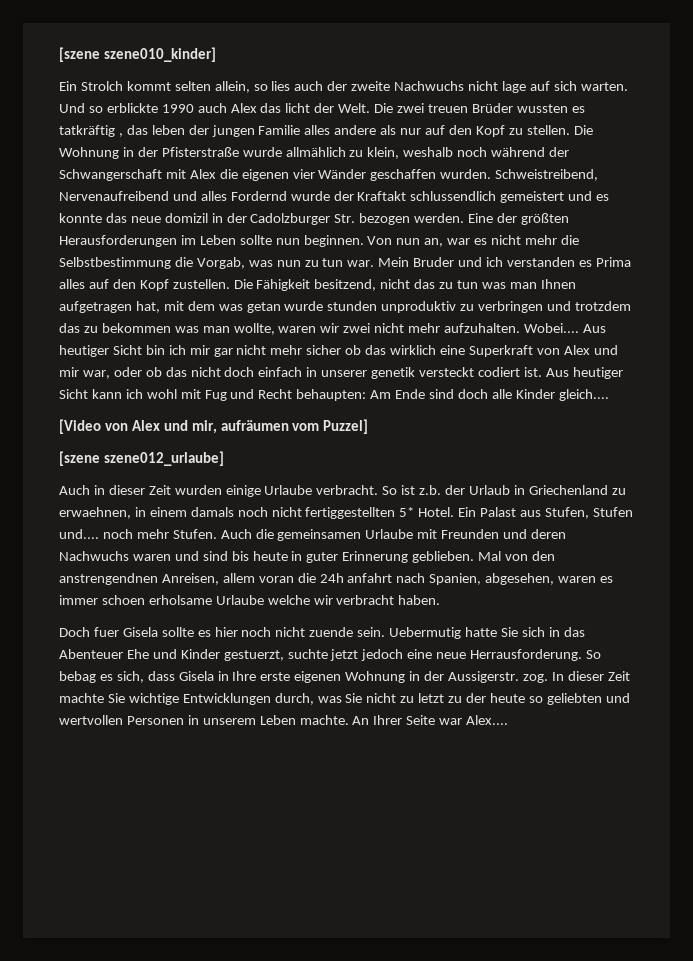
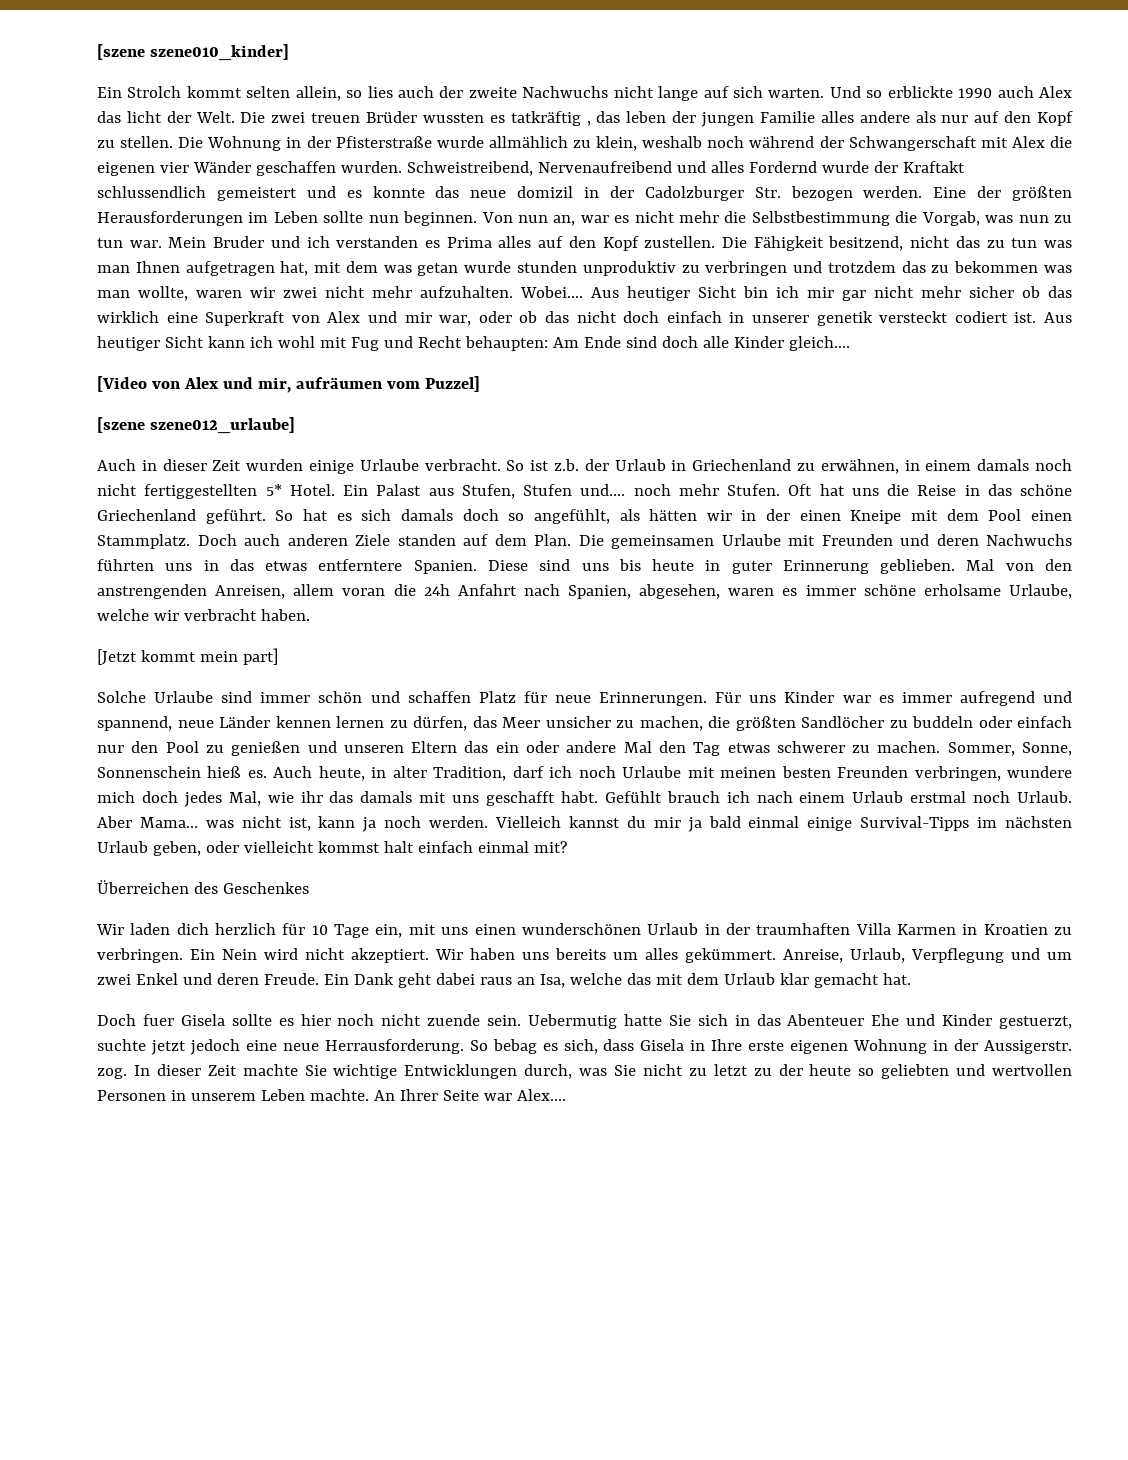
[501,81,526,93] lage -> [658,86,699,101] lange
[59,507,131,519] erwaehnen, -> [820,459,899,474] erwähnen,
[220,529,274,539] Auch die -> [788,484,1072,496] [97,509,1072,524] [97,534,604,549] Oft hat uns die Reise in das schöne Griechenland geführt. So hat es sich damals doch so angefühlt, als hätten wir in der einen Kneipe mit dem Pool einen Stammplatz. Doch auch anderen Ziele standen auf dem Plan. Die
[132,551,228,561] waren und sind -> [97,559,609,574] führten uns in das etwas entferntere Spanien. Diese sind uns
[59,573,158,585] anstrengendnen -> [97,584,207,599] anstrengenden
[347,573,393,583] anfahrt -> [457,584,517,596] Anfahrt
[101,595,264,605] schoen erholsame Urlaube -> [863,584,1072,599] schöne erholsame Urlaube,
(441, 600) none -> [97,648,278,665] [97,691,1072,706] [97,716,1072,731] [97,741,1072,756] [97,766,1073,781] [97,791,1072,807] [97,816,1073,832] [97,841,567,856] [97,880,309,894] [96,923,1073,938] [97,948,1072,963] [97,973,911,988] // [Jetzt kommt mein part] // Solche Urlaube sind immer schön und schaffen Platz für neue Erinnerungen. Für uns Kinder war es immer aufregend und spannend, neue Länder kennen lernen zu dürfen, das Meer unsicher zu machen, die größten Sandlöcher zu buddeln oder einfach nur den Pool zu genießen und unseren Eltern das ein oder andere Mal den Tag etwas schwerer zu machen. Sommer, Sonne, Sonnenschein hieß es. Auch heute, in alter Tradition, darf ich noch Urlaube mit meinen besten Freunden verbringen, wundere mich doch jedes Mal, wie ihr das damals mit uns geschafft habt. Gefühlt brauch ich nach einem Urlaub erstmal noch Urlaub. Aber Mama… was nicht ist, kann ja noch werden. Vielleich kannst du mir ja bald einmal einige Survival-Tipps im nächsten Urlaub geben, oder vielleicht kommst halt einfach einmal mit? // Überreichen des Geschenkes // Wir laden dich herzlich für 10 Tage ein, mit uns einen wunderschönen Urlaub in der traumhaften Villa Karmen in Kroatien zu verbringen. Ein Nein wird nicht akzeptiert. Wir haben uns bereits um alles gekümmert. Anreise, Urlaub, Verpflegung und um zwei Enkel und deren Freude. Ein Dank geht dabei raus an Isa, welche das mit dem Urlaub klar gemacht hat.

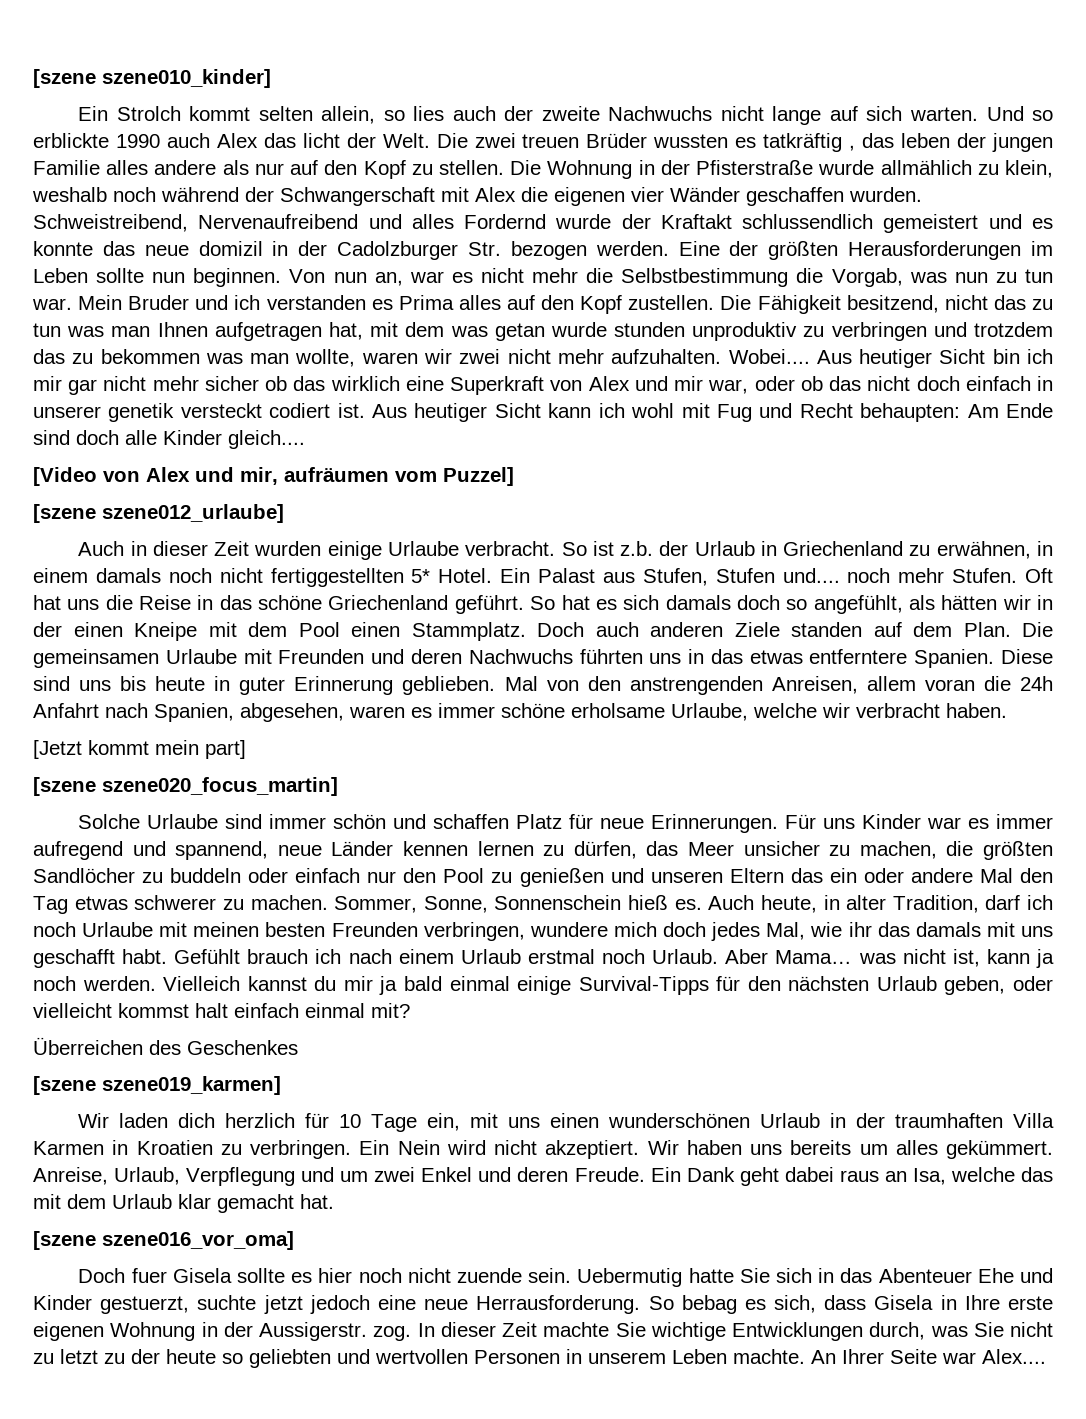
(278, 656) none -> [33,777,338,796] // [szene szene020_focus_martin]
[977,817,998,828] im -> [716,976,781,991] für den
(309, 888) none -> [33,1076,281,1095] // [szene szene019_karmen]
(911, 979) none -> [33,1231,294,1250] // [szene szene016_vor_oma]

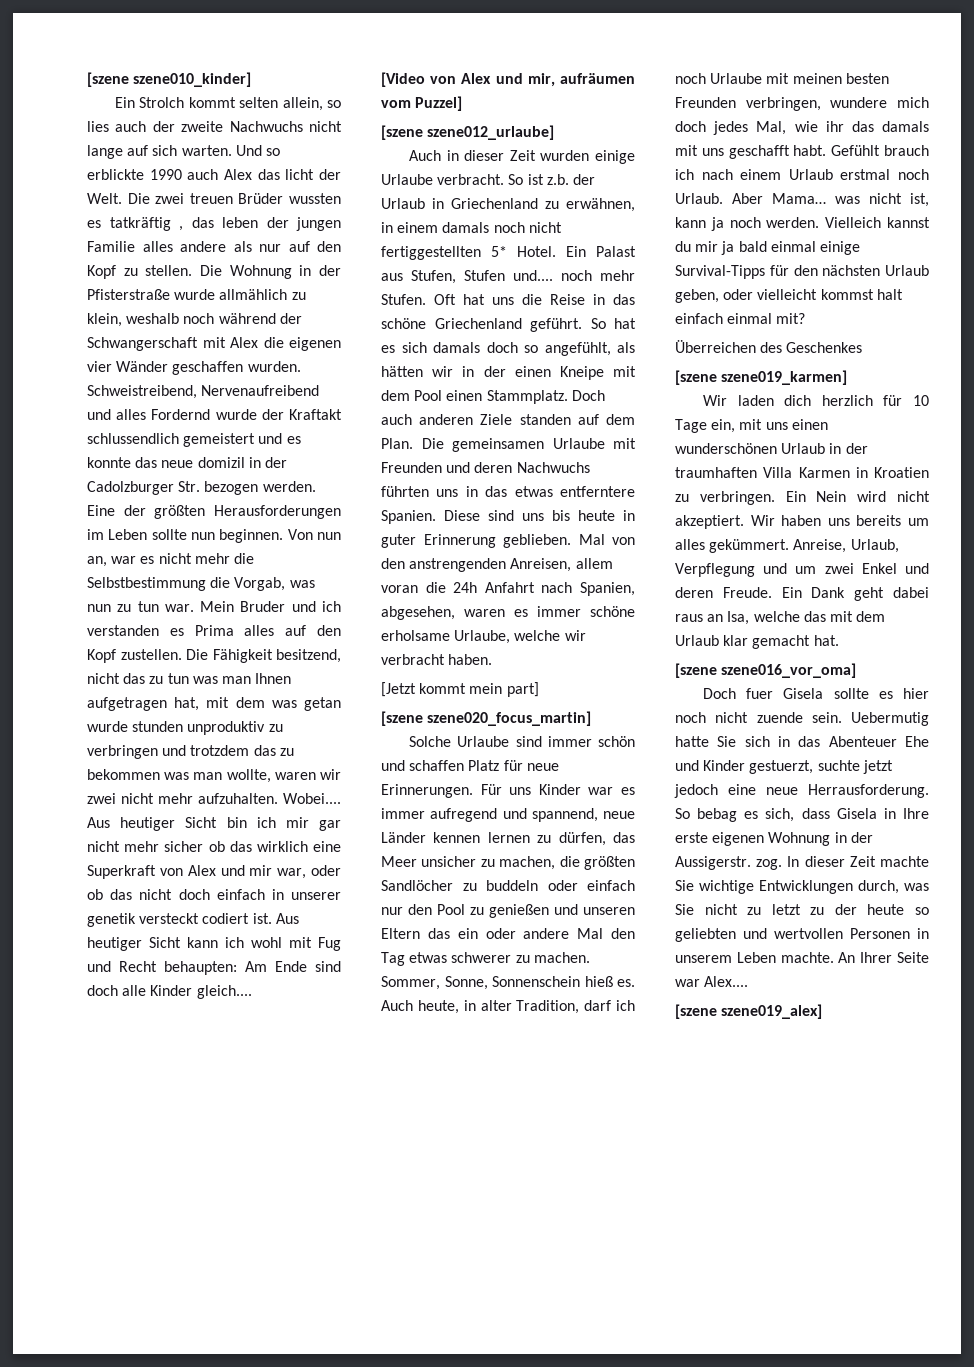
(1046, 1356) none -> [675,1004,823,1019] // [szene szene019_alex]

